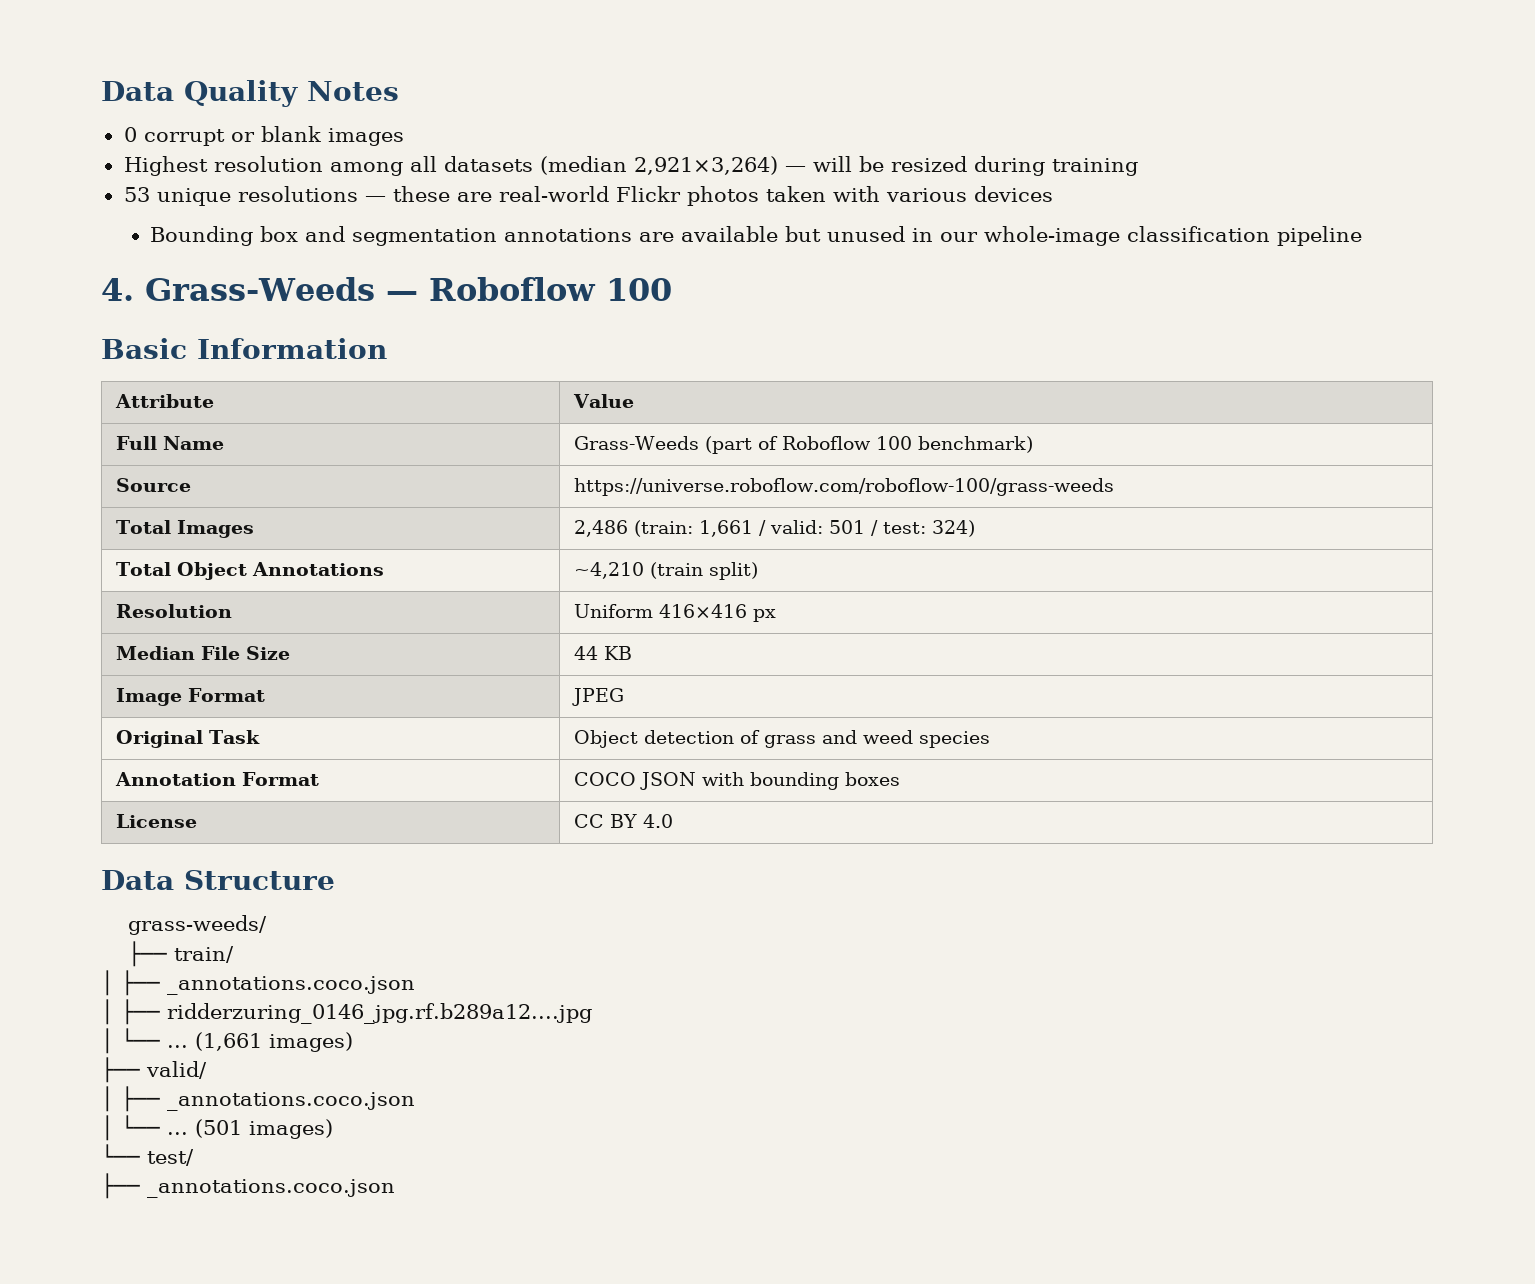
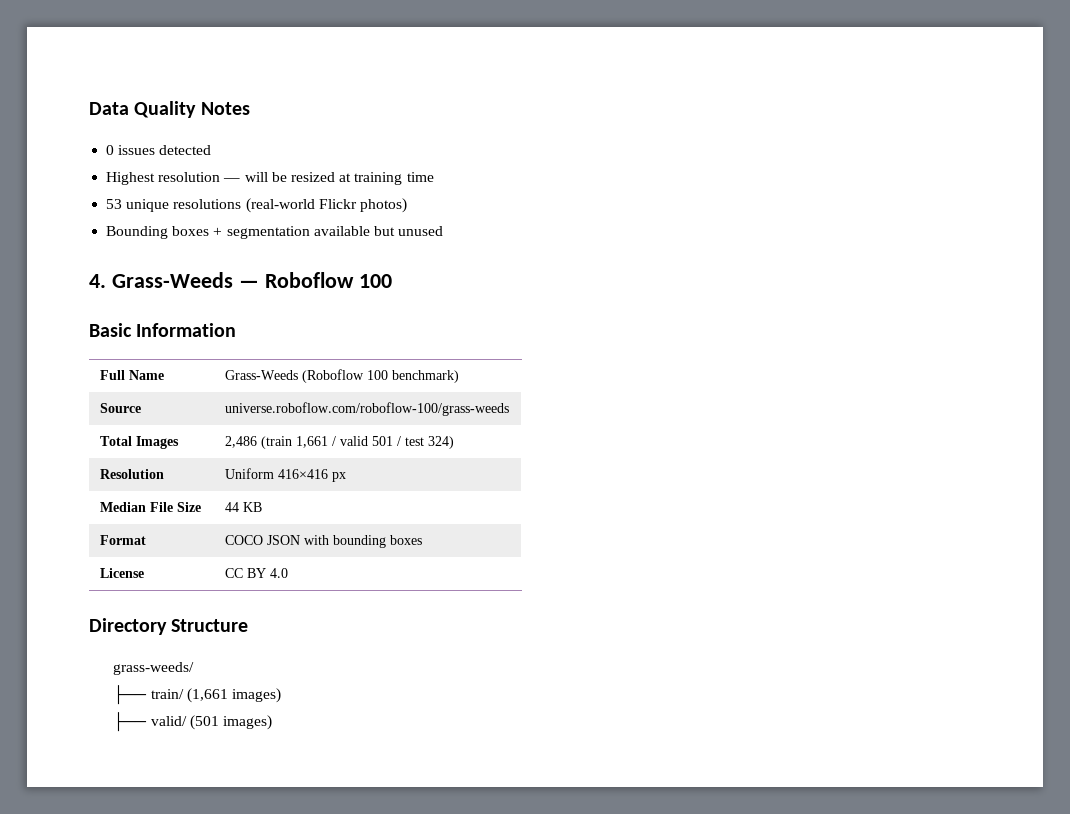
[143,126,404,146] [123,156,778,176] corrupt or blank images // Highest resolution among all datasets (median 2,921×3,264) -> [118,145,212,155] [106,172,221,185] issues detected // Highest resolution
[973,156,1045,176] during -> [339,173,352,182] at
(1138, 167) none -> [406,172,434,182] time
[364,186,1053,206] [150,226,1363,246] — these are real-world Flickr photos taken with various devices // Bounding box and segmentation annotations are available but unused in our whole-image classification pipeline -> [245,198,407,213] [106,226,444,239] (real-world Flickr photos) // Bounding boxes + segmentation available but unused
[115,394,215,408] [573,394,635,408] // Attribute | Value -> (237, 330) none
[705,436,872,454] (part of Roboflow -> [301,369,364,383] (Roboflow
[574,478,1115,496] https://universe.roboflow.com/roboflow-100/grass-weeds -> [224,402,509,416] universe.roboflow.com/roboflow-100/grass-weeds
[634,520,694,537] (train: -> [260,436,292,449] (train
[770,520,824,534] valid: -> [339,436,368,446] valid
[883,522,927,534] test: -> [404,437,424,446] test
[116,562,385,580] [574,562,759,580] // Total Object Annotations | ~4,210 (train split) -> (454, 442) none
[116,688,266,706] [572,688,625,706] [116,730,261,748] [574,730,991,748] [115,772,237,786] Image Format | JPEG // Original Task | Object detection of grass and weed species // Annotation -> (262, 507) none
[101,870,174,890] Data -> [89,618,167,635] Directory
[101,970,415,996] [101,999,592,1025] [101,1028,353,1054] [101,1057,207,1083] [101,1086,415,1112] [101,1115,333,1141] [101,1144,194,1166] [101,1173,395,1199] // │ ├── _annotations.coco.json // │ ├── ridderzuring_0146_jpg.rf.b289a12....jpg // │ └── ... (1,661 images) // ├── valid/ // │ ├── _annotations.coco.json // │ └── ... (501 images) // └── test/ // ├── _annotations.coco.json -> [186,688,281,703] [113,712,272,732] (1,661 images) // ├── valid/ (501 images)

